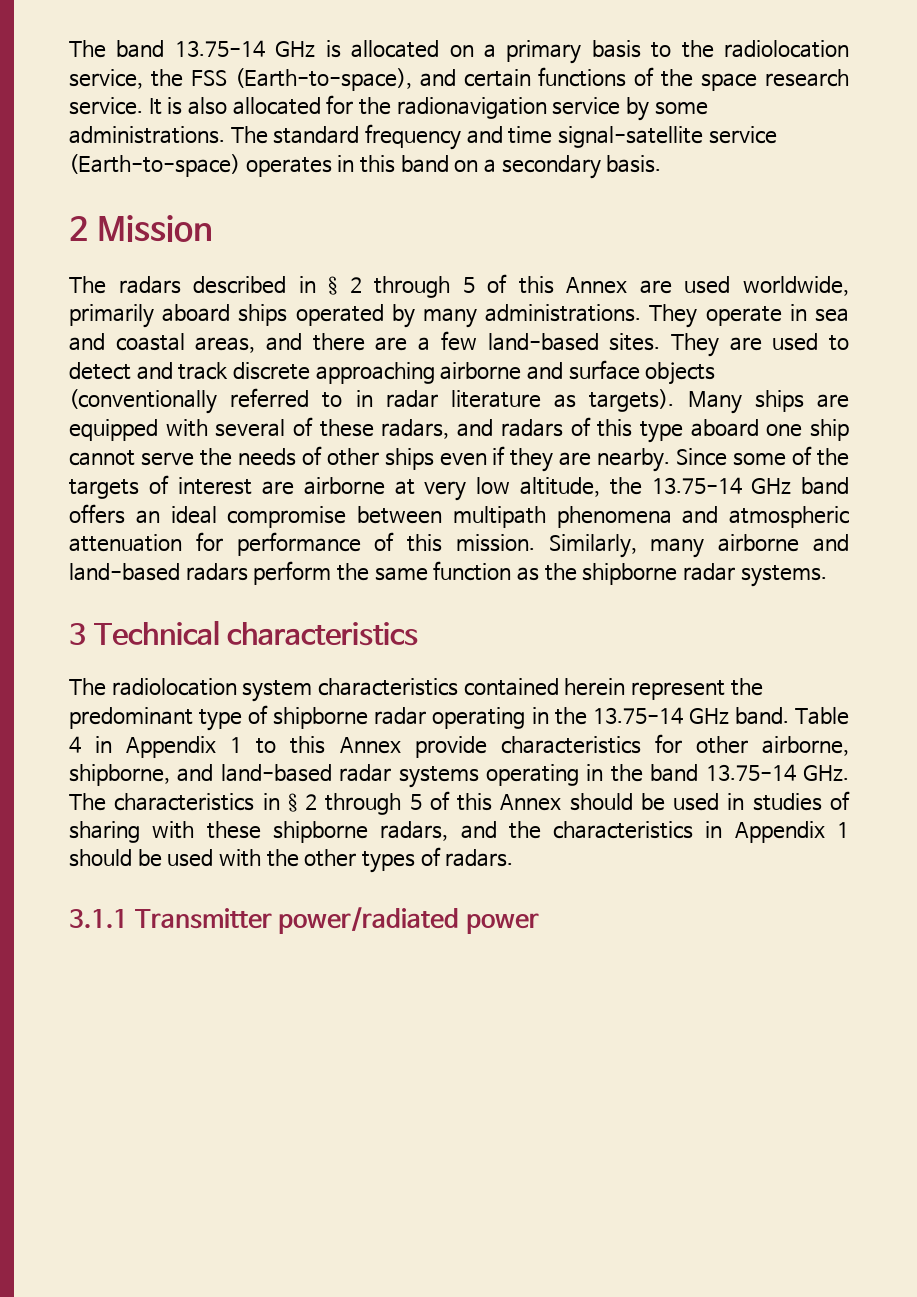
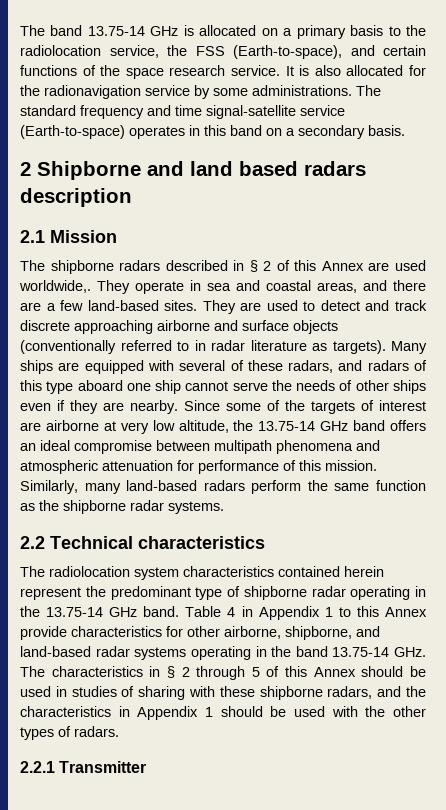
(88, 228) none -> [37,161,366,180] [20,188,132,207] [20,230,45,243] Shipborne and land based radars description // 2.1
(106, 285) none -> [50,260,114,274] shipborne
[374,276,475,298] through 5 -> (272, 266) none
[742,276,849,296] [69,304,642,328] worldwide, primarily aboard ships operated by many administrations. -> [19,280,91,293] worldwide,.
[718,534,850,552] airborne and -> (121, 488) none
[69,623,86,645] 3 -> [20,536,45,549] 2.2
[69,907,539,934] 3.1.1 Transmitter power/radiated power -> [20,761,147,773] 2.2.1 Transmitter

